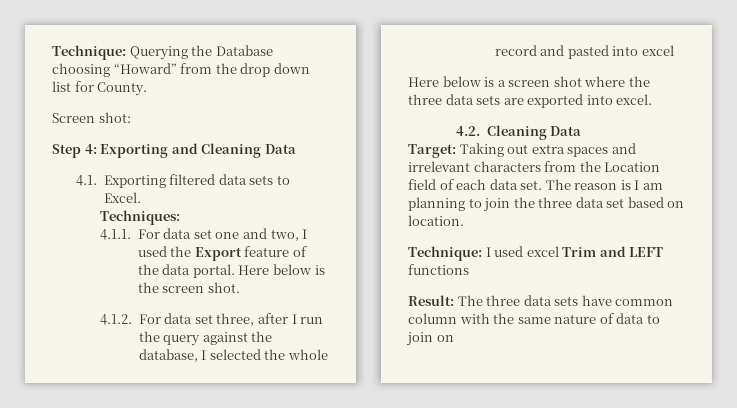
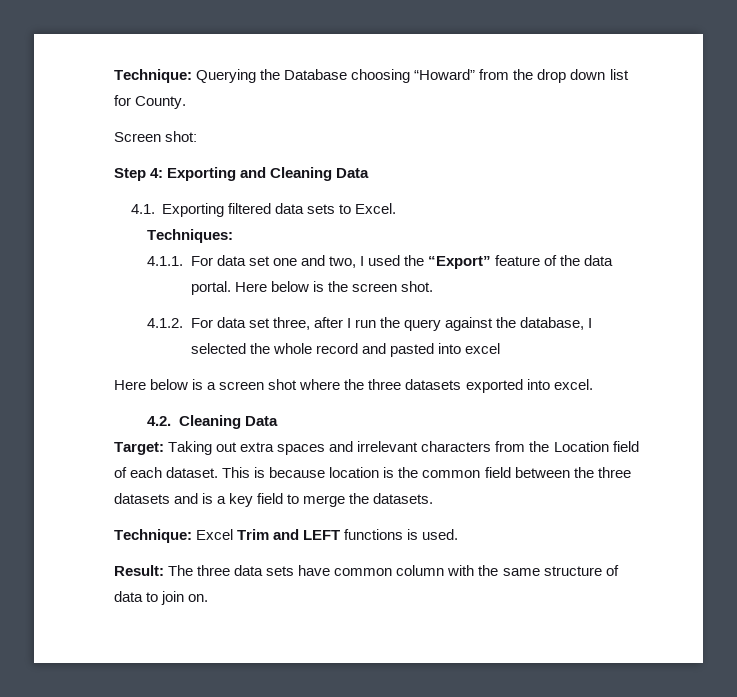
[194,247,242,261] Export -> [428,256,492,269] “Export”
[445,94,524,105] data sets are -> [405,379,462,390] datasets
[489,179,663,190] [408,197,685,212] [408,215,464,226] [408,246,559,261] data set. The reason is I am planning to join the three data set based on location. // Technique: I used excel -> [166,467,631,478] [114,493,434,507] [114,529,234,543] dataset. This is because location is the common field between the three datasets and is a key field to merge the datasets. // Technique: Excel
(469, 269) none -> [407,529,459,540] is used.
[554,314,597,324] nature -> [543,566,602,576] structure
[436,335,454,342] on -> [188,594,209,602] on.

